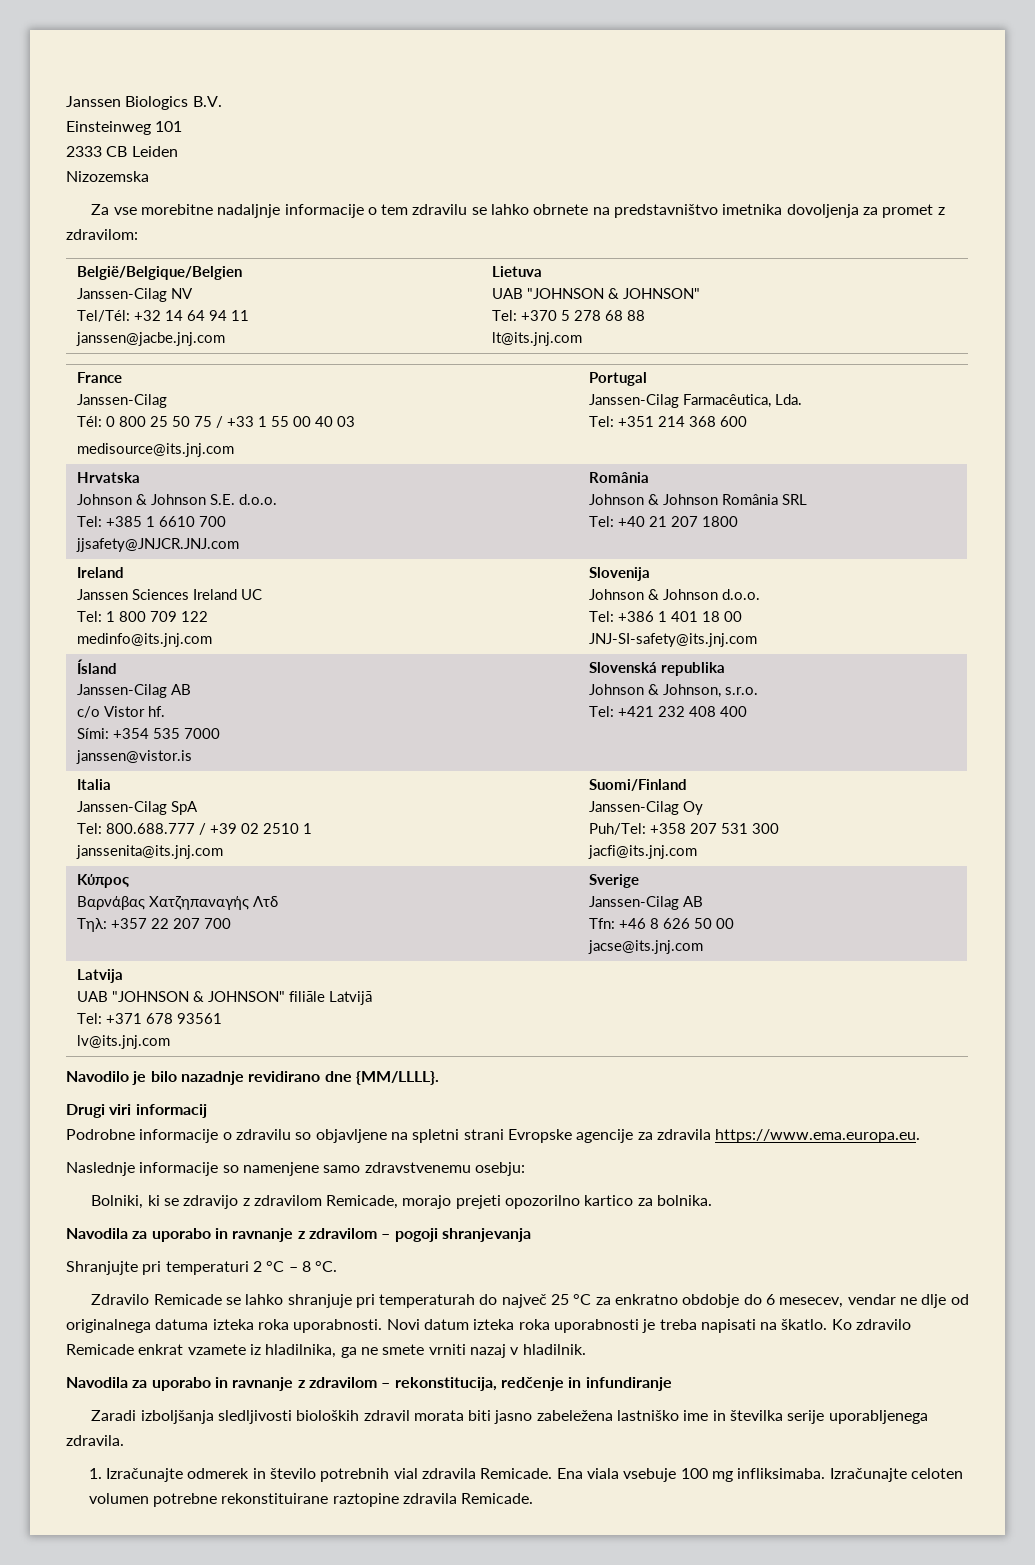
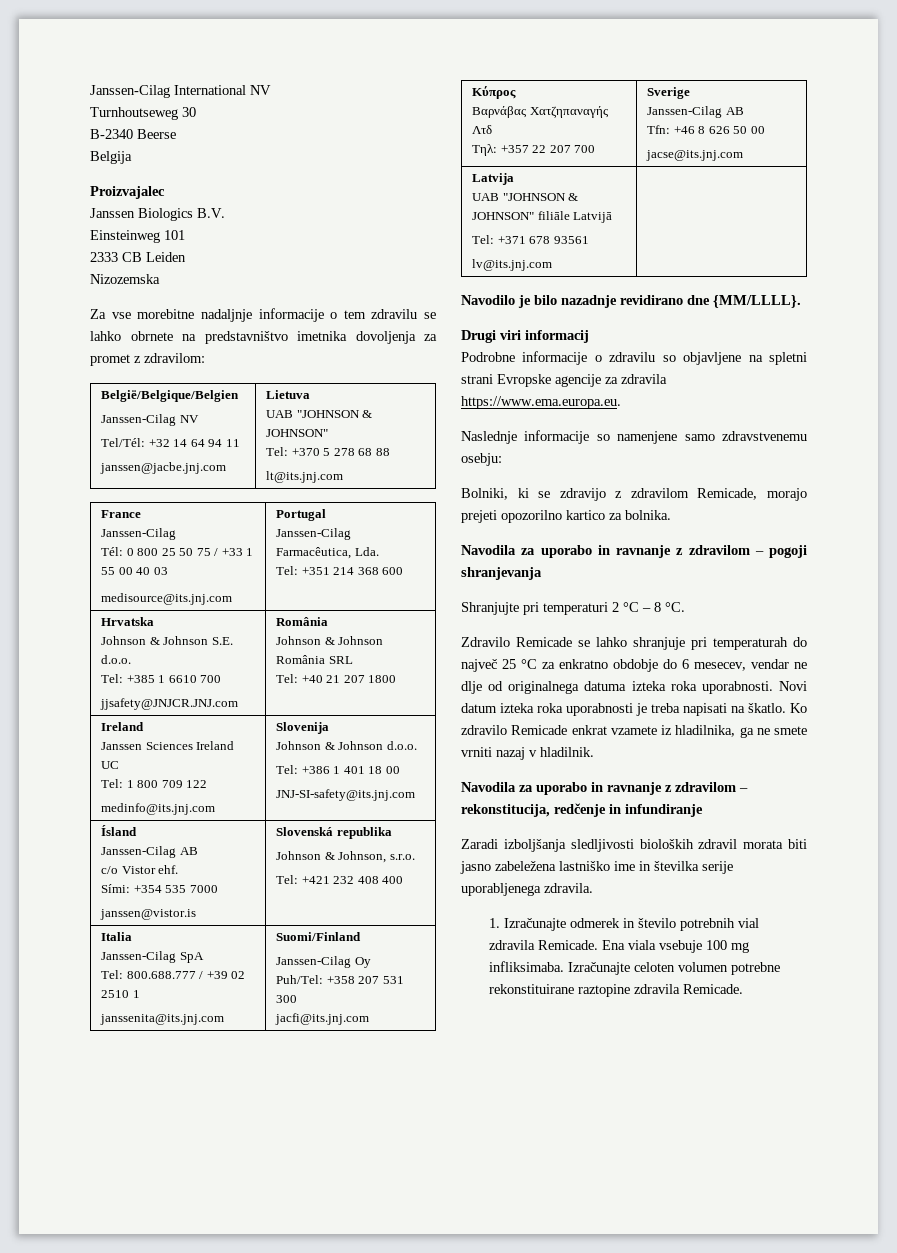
(66, 101) none -> [90,85,271,98] [90,107,196,120] [90,129,176,139] [90,151,132,164] [90,186,165,199] Janssen-Cilag International NV // Turnhoutseweg 30 // B-2340 Beerse // Belgija // Proizvajalec //
[148,706,166,717] hf. -> [158,865,179,874] ehf.

